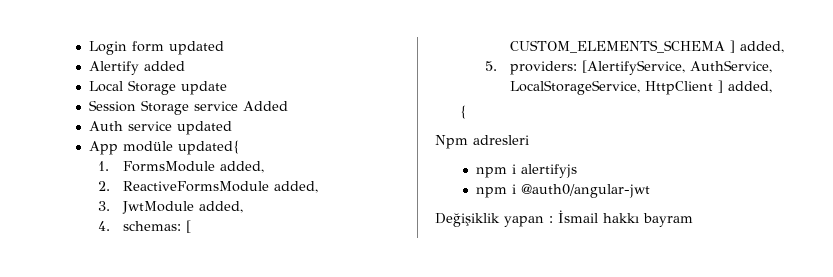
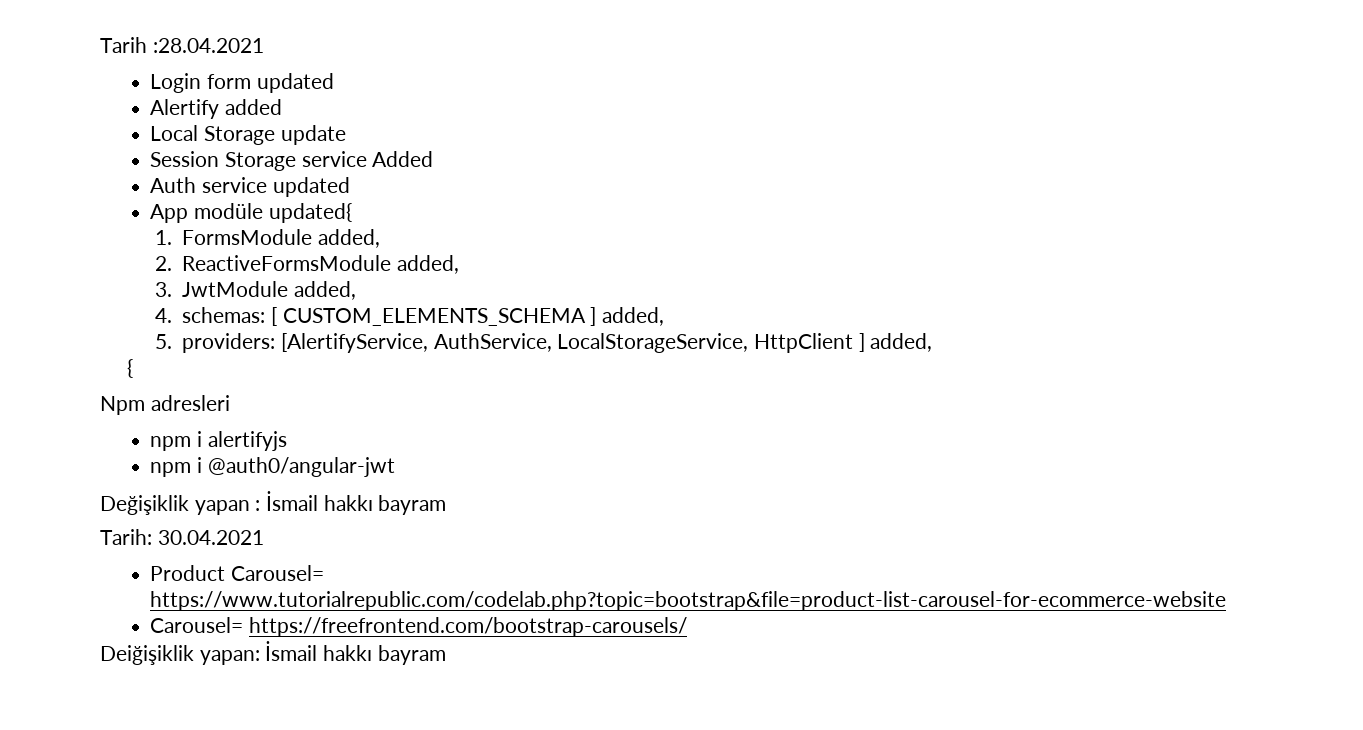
(88, 48) none -> [100,37,264,53] Tarih :28.04.2021 //
(693, 220) none -> [100,529,264,545] [150,565,325,581] [150,591,1227,611] [150,617,688,637] [100,641,446,665] // Tarih: 30.04.2021 // Product Carousel= https://www.tutorialrepublic.com/codelab.php?topic=bootstrap&file=product-list-carousel-for-ecommerce-website // Carousel= https://freefrontend.com/bootstrap-carousels/ // Deiğişiklik yapan: İsmail hakkı bayram

